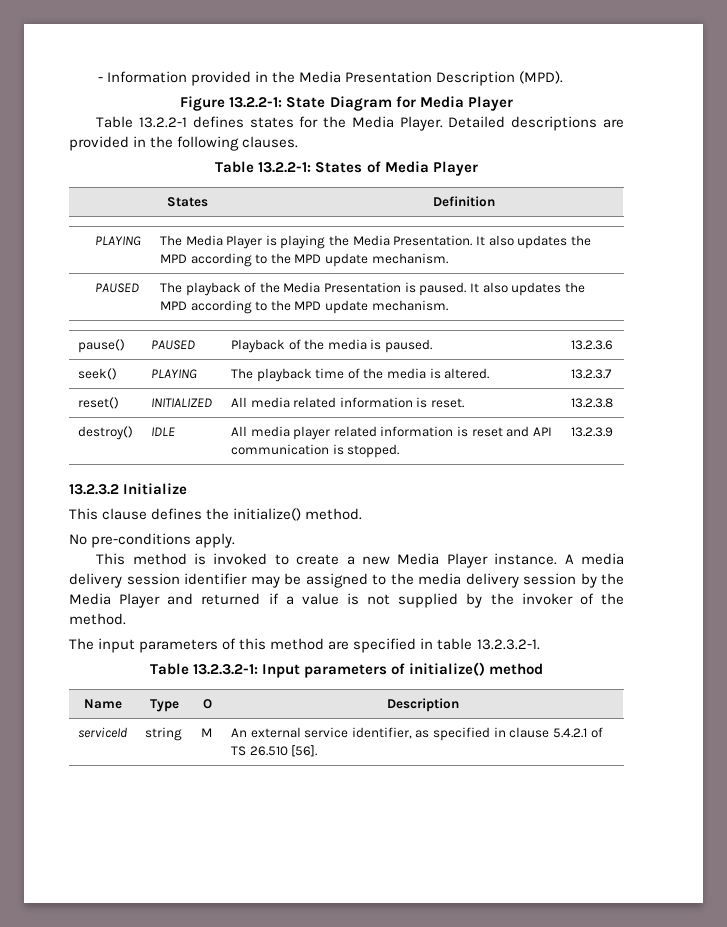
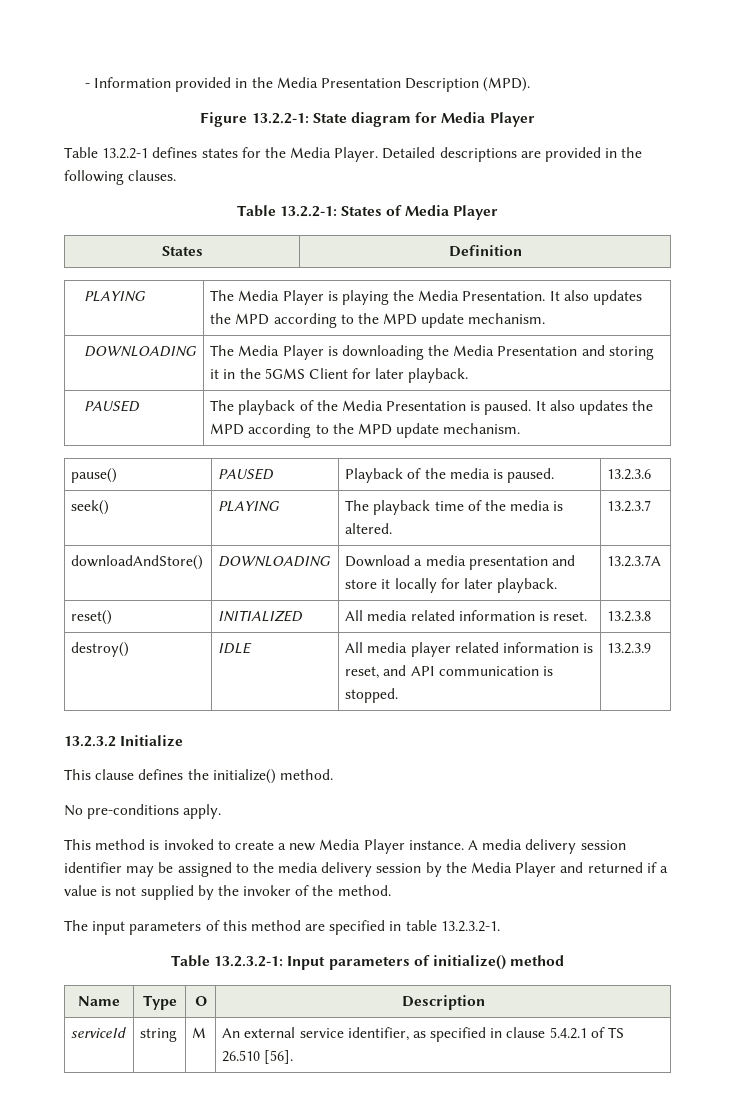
[329,96,392,111] Diagram -> [351,112,411,127] diagram
(448, 258) none -> [83,346,197,357] [210,345,654,360] [210,368,469,383] // DOWNLOADING | The Media Player is downloading the Media Presentation and storing it in the 5GMS Client for later playback.
(612, 374) none -> [71,555,204,570] [218,556,332,567] [345,555,575,570] [345,578,558,593] [607,555,662,567] // downloadAndStore() | DOWNLOADING | Download a media presentation and store it locally for later playback. | 13.2.3.7A
[471,427,503,437] reset -> [345,666,380,679] reset,

